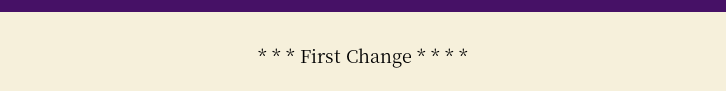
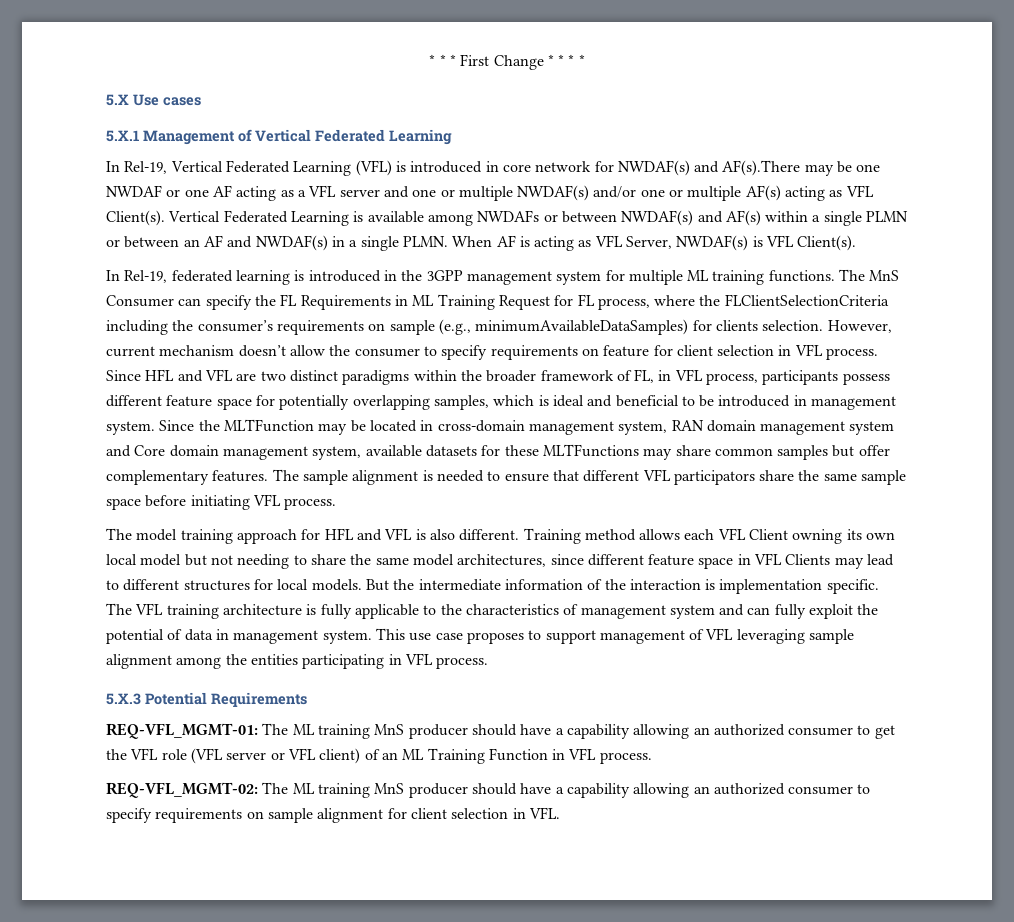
(468, 55) none -> [106,94,201,106] [106,129,452,145] [106,160,881,176] [106,185,874,201] [106,210,909,226] [106,235,857,251] [106,269,900,285] [106,294,889,310] [106,319,892,335] [106,344,879,360] [106,369,890,385] [106,395,897,410] [106,419,895,435] [106,444,890,460] [106,469,907,485] [106,494,337,510] [106,528,896,544] [106,553,895,569] [106,579,879,594] [106,603,879,619] [106,628,855,644] [106,653,489,669] [106,692,307,707] [106,723,895,739] [106,748,652,764] [106,782,871,798] [106,807,560,823] // 5.X Use cases // 5.X.1 Management of Vertical Federated Learning // In Rel-19, Vertical Federated Learning (VFL) is introduced in core network for NWDAF(s) and AF(s).There may be one NWDAF or one AF acting as a VFL server and one or multiple NWDAF(s) and/or one or multiple AF(s) acting as VFL Client(s). Vertical Federated Learning is available among NWDAFs or between NWDAF(s) and AF(s) within a single PLMN or between an AF and NWDAF(s) in a single PLMN. When AF is acting as VFL Server, NWDAF(s) is VFL Client(s). // In Rel-19, federated learning is introduced in the 3GPP management system for multiple ML training functions. The MnS Consumer can specify the FL Requirements in ML Training Request for FL process, where the FLClientSelectionCriteria including the consumer’s requirements on sample (e.g., minimumAvailableDataSamples) for clients selection. However, current mechanism doesn’t allow the consumer to specify requirements on feature for client selection in VFL process. Since HFL and VFL are two distinct paradigms within the broader framework of FL, in VFL process, participants possess different feature space for potentially overlapping samples, which is ideal and beneficial to be introduced in management system. Since the MLTFunction may be located in cross-domain management system, RAN domain management system and Core domain management system, available datasets for these MLTFunctions may share common samples but offer complementary features. The sample alignment is needed to ensure that different VFL participators share the same sample space before initiating VFL process. // The model training approach for HFL and VFL is also different. Training method allows each VFL Client owning its own local model but not needing to share the same model architectures, since different feature space in VFL Clients may lead to different structures for local models. But the intermediate information of the interaction is implementation specific. The VFL training architecture is fully applicable to the characteristics of management system and can fully exploit the potential of data in management system. This use case proposes to support management of VFL leveraging sample alignment among the entities participating in VFL process. // 5.X.3 Potential Requirements // REQ-VFL_MGMT-01: The ML training MnS producer should have a capability allowing an authorized consumer to get the VFL role (VFL server or VFL client) of an ML Training Function in VFL process. // REQ-VFL_MGMT-02: The ML training MnS producer should have a capability allowing an authorized consumer to specify requirements on sample alignment for client selection in VFL.

